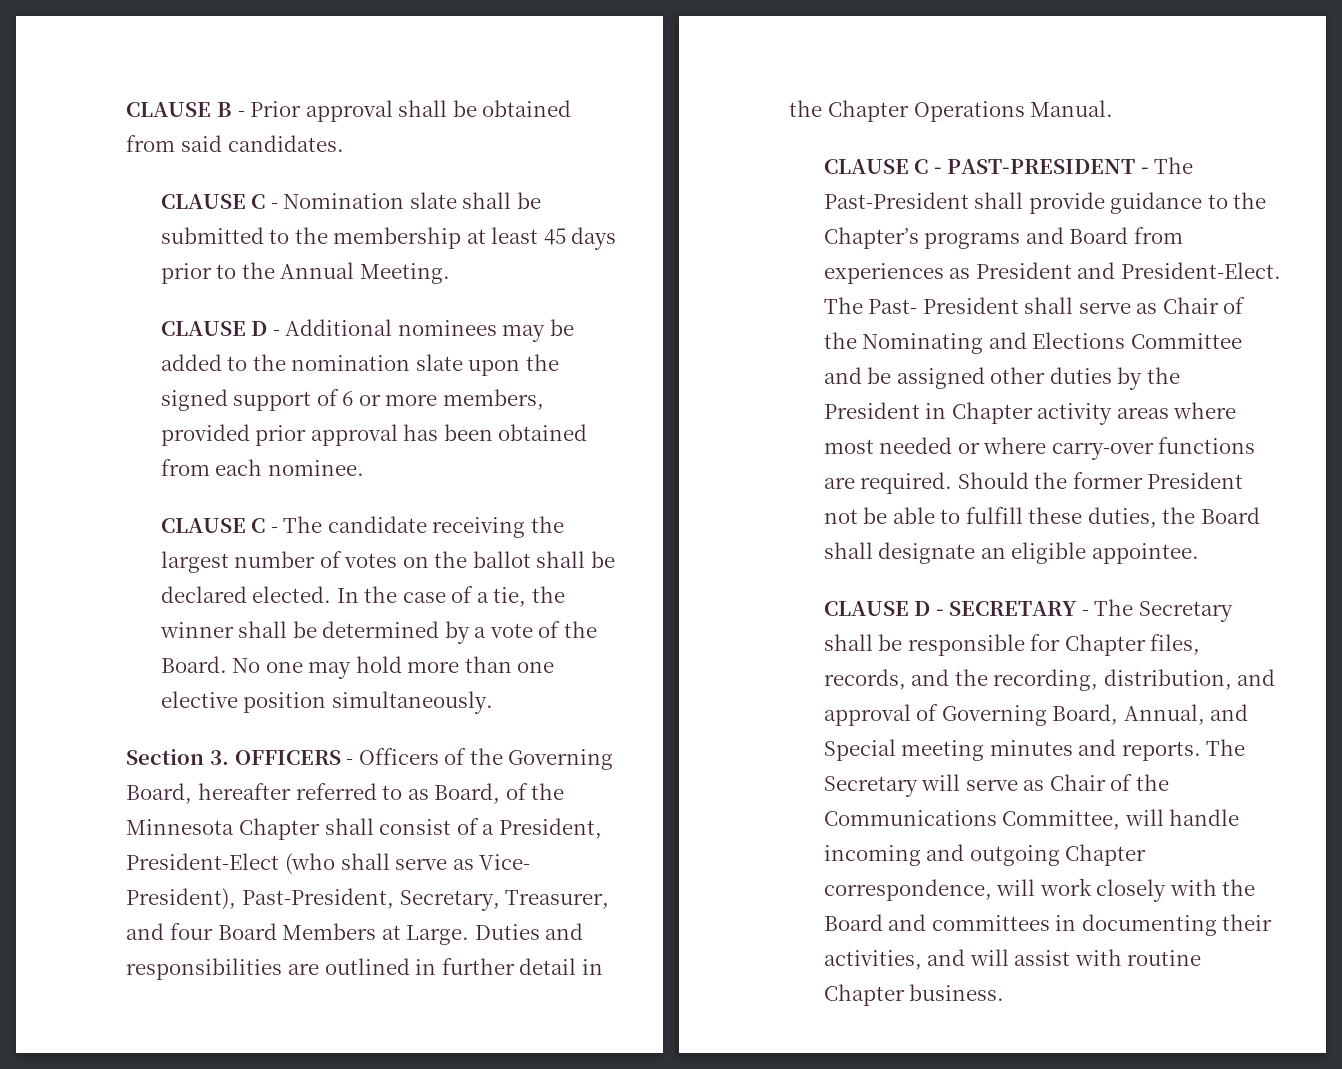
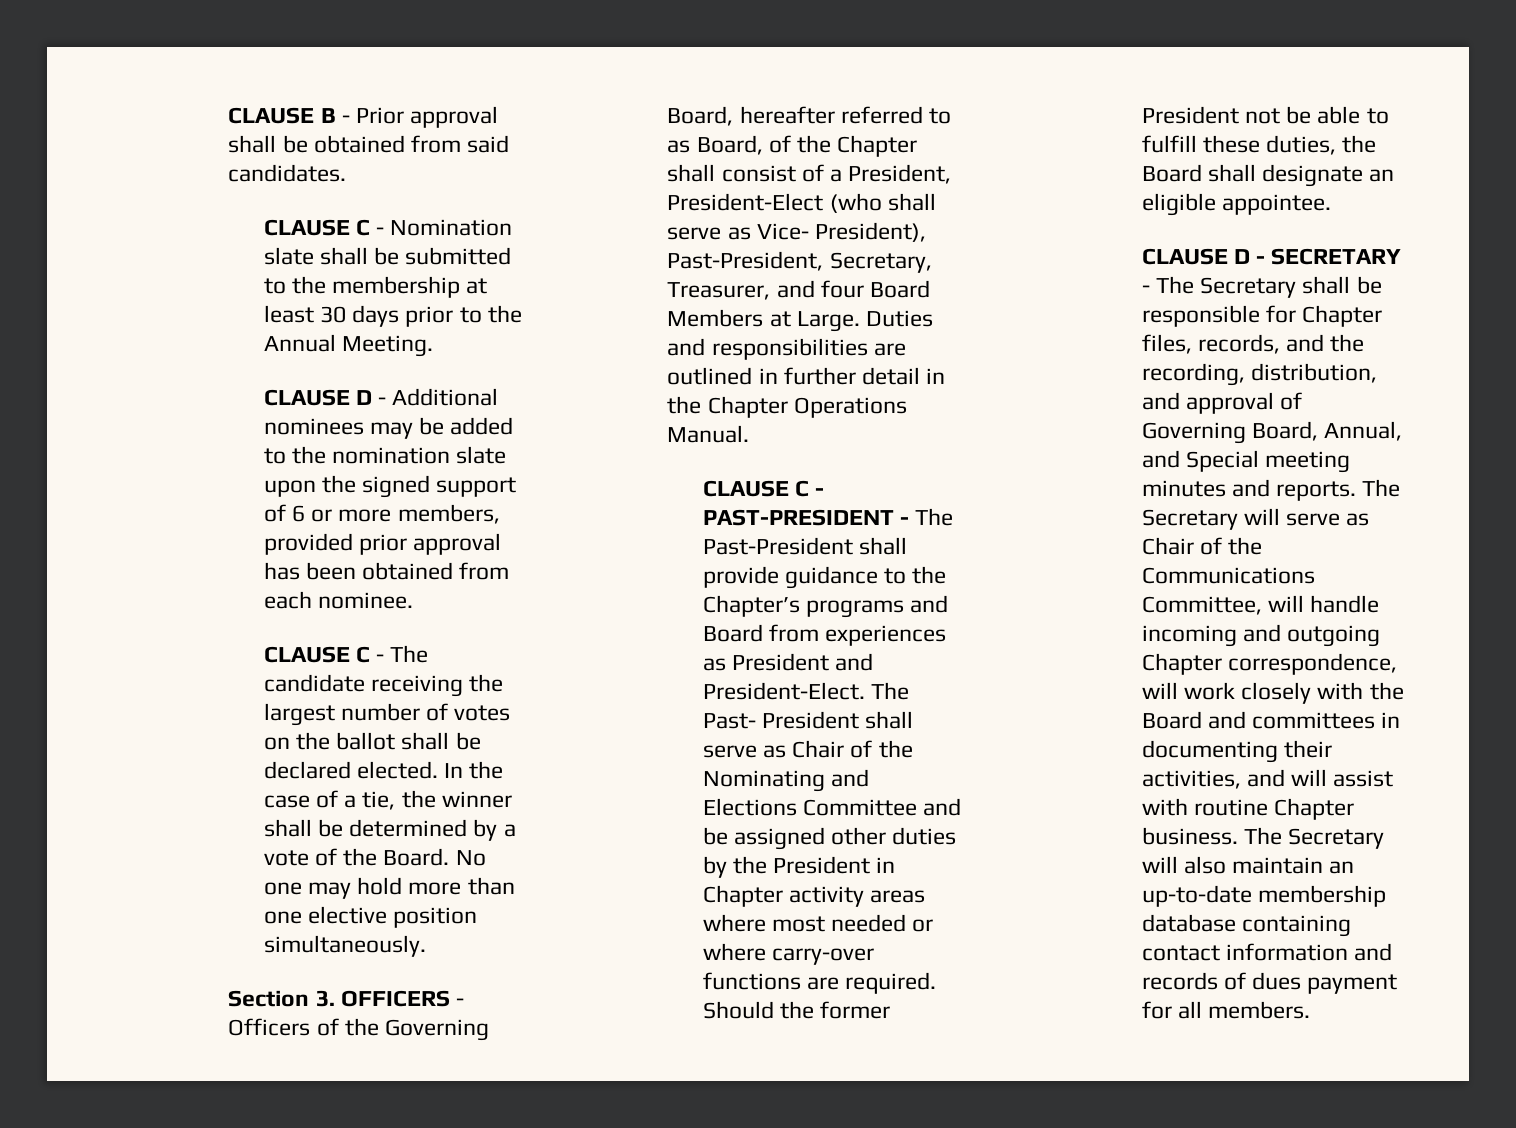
[543,228,566,245] 45 -> [320,306,347,323] 30
[126,819,235,835] Minnesota -> (832, 144) none
(1005, 992) none -> [1244,827,1385,849] [1141,856,1355,874] [1141,885,1387,907] [1141,914,1352,937] [1141,943,1393,961] [1141,972,1398,994] [1141,1001,1311,1019] The Secretary will also maintain an up-to-date membership database containing contact information and records of dues payment for all members.

